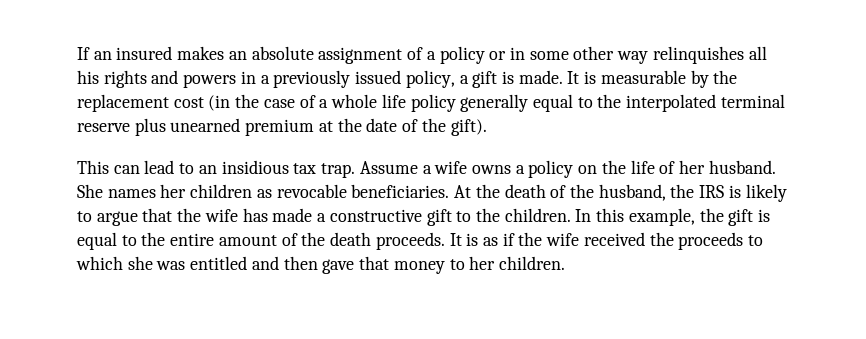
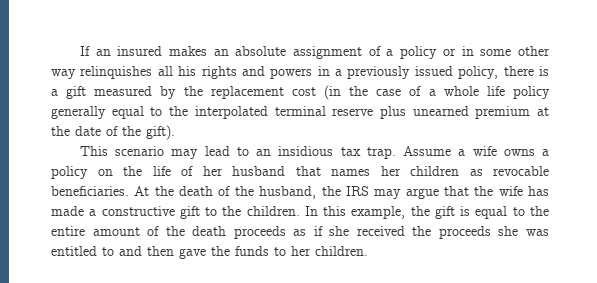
[459,70,686,88] a gift is made. It is measurable -> [503,66,549,76] [51,86,153,99] there is a gift measured
[113,165,140,174] can -> [115,146,199,159] scenario may
[708,160,776,174] [77,184,103,198] husband. She -> [232,166,321,176] husband that
[728,184,787,202] [77,211,92,222] is likely to -> [374,189,402,199] may
[375,232,580,250] proceeds. It is as if the wife -> [233,226,350,239] proceeds as if she
[748,235,764,246] [76,256,123,270] to which -> (491, 232) none
(248, 263) none -> [102,247,114,256] to
[359,256,445,274] that money -> [211,246,269,256] the funds

